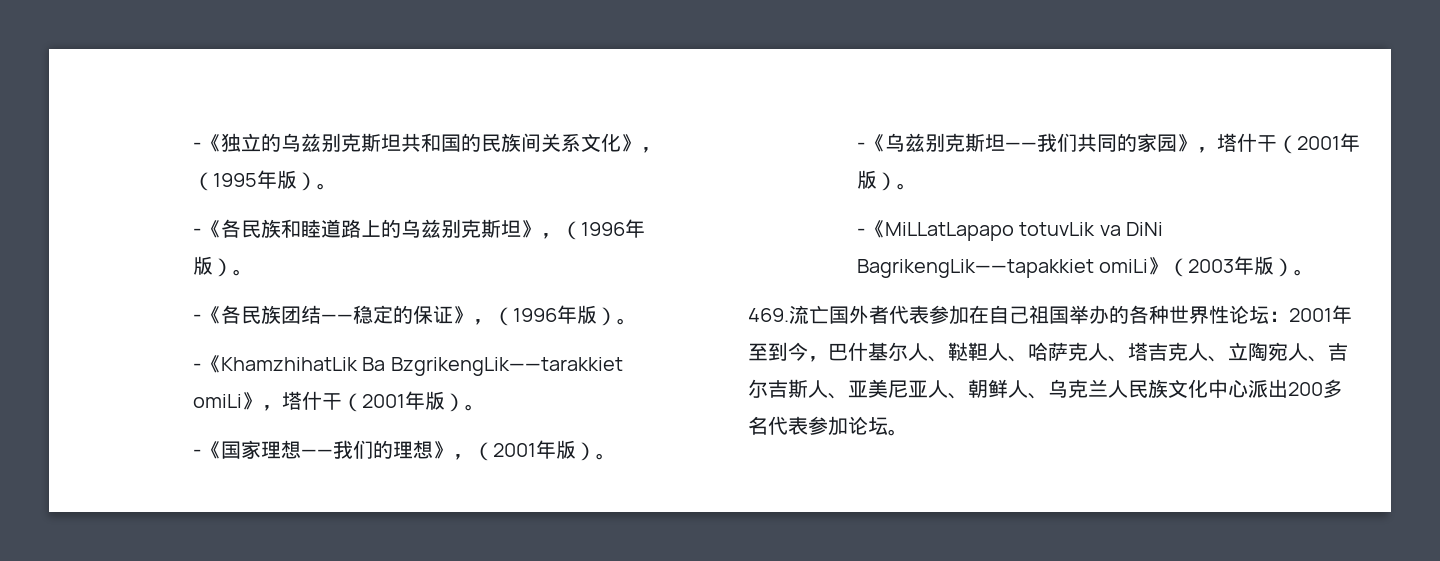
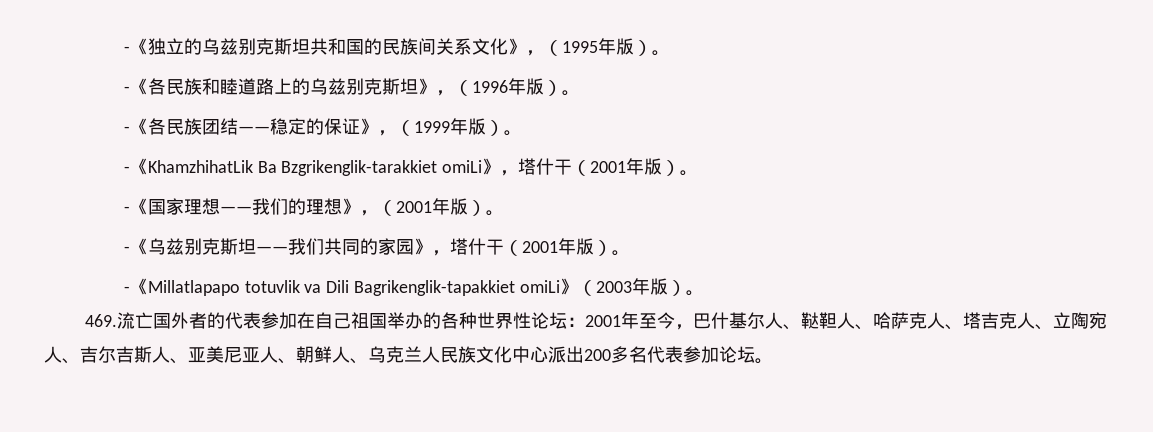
[512,308,557,322] 1996 -> [413,121,450,133] 1999
[390,357,623,376] BzgrikengLik——tarakkiet -> [281,160,438,176] Bzgrikenglik-tarakkiet
[884,222,1163,241] [856,259,1094,278] MiLLatLapapo totuvLik va DiNi BagrikengLik——tapakkiet -> [147,280,516,296] Millatlapapo totuvlik va Dili Bagrikenglik-tapakkiet
(889, 314) none -> [206,312,225,329] 的
[768,342,788,361] 到 -> (657, 321) none

